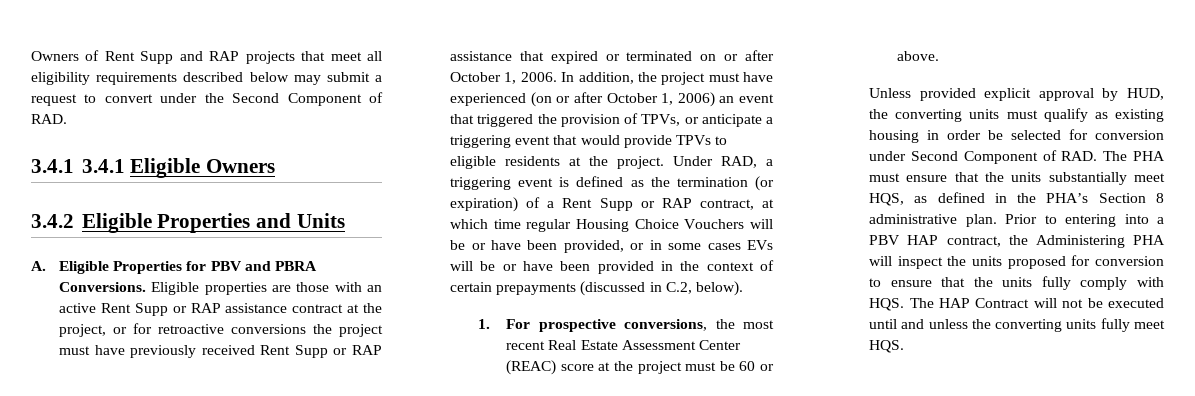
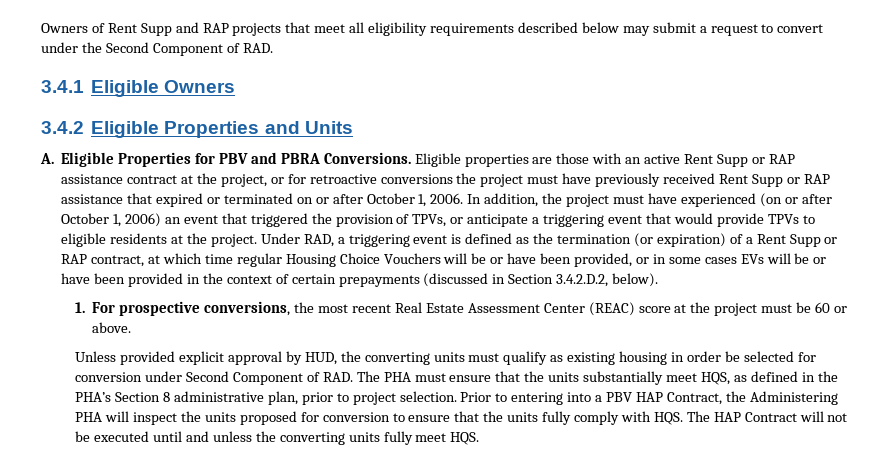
[81,159,125,173] 3.4.1 -> (84, 86) none
[665,282,692,294] C.2, -> [508,274,609,287] Section 3.4.2.D.2,
[965,214,997,227] plan. -> [267,391,457,405] plan, prior to project selection.
[946,236,1001,247] contract, -> [666,392,722,405] Contract,

